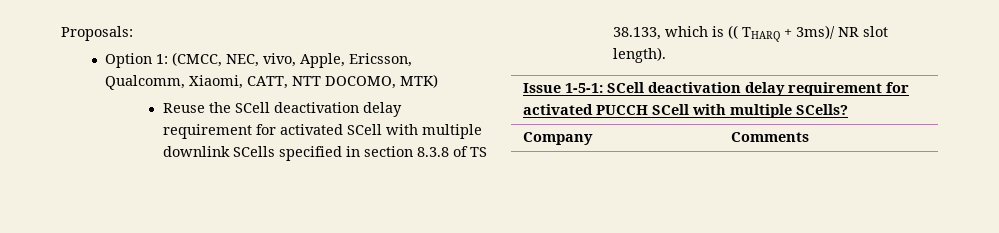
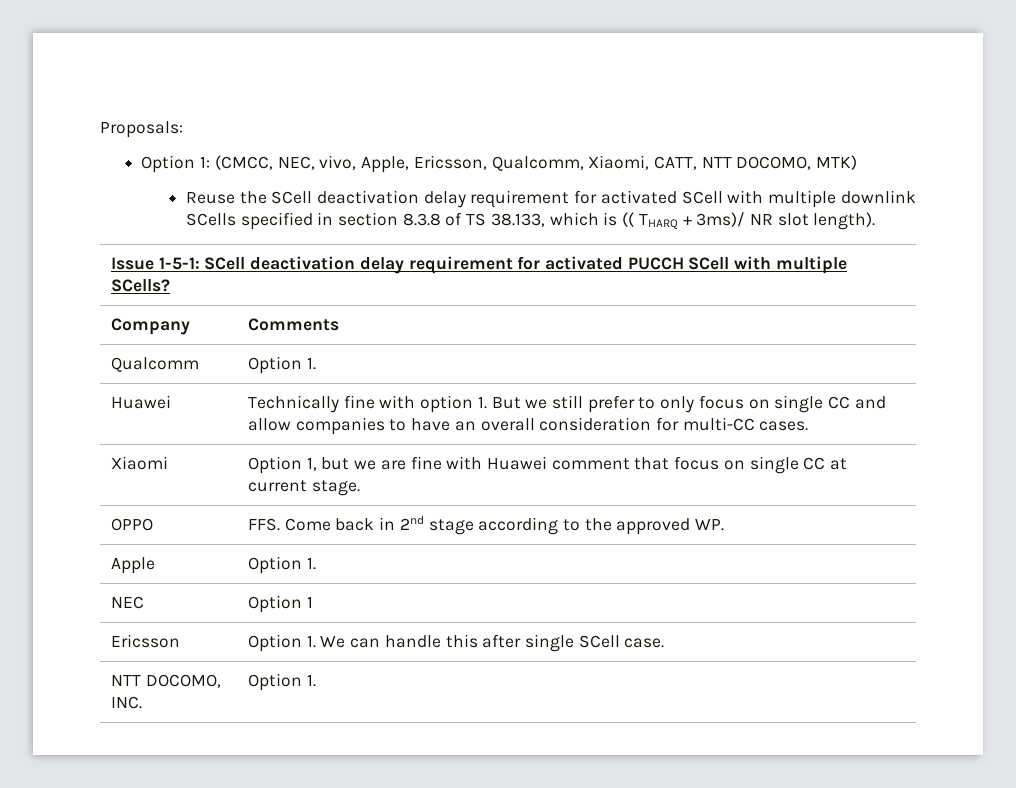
(809, 137) none -> [110,357,199,372] [247,356,316,374] [110,395,171,409] [247,395,886,413] [247,417,809,435] [110,456,168,470] [247,456,848,474] [247,480,360,496] [110,518,153,531] [247,515,725,535] [110,557,155,574] [247,556,316,574] [110,596,144,609] [247,595,313,613] [110,634,180,648] [247,634,665,652] [110,674,221,688] [110,696,142,709] [247,673,316,691] // Qualcomm | Option 1. // Huawei | Technically fine with option 1. But we still prefer to only focus on single CC and allow companies to have an overall consideration for multi-CC cases. // Xiaomi | Option 1, but we are fine with Huawei comment that focus on single CC at current stage. // OPPO | FFS. Come back in 2nd stage according to the approved WP. // Apple | Option 1. // NEC | Option 1 // Ericsson | Option 1. We can handle this after single SCell case. // NTT DOCOMO, INC. | Option 1.

